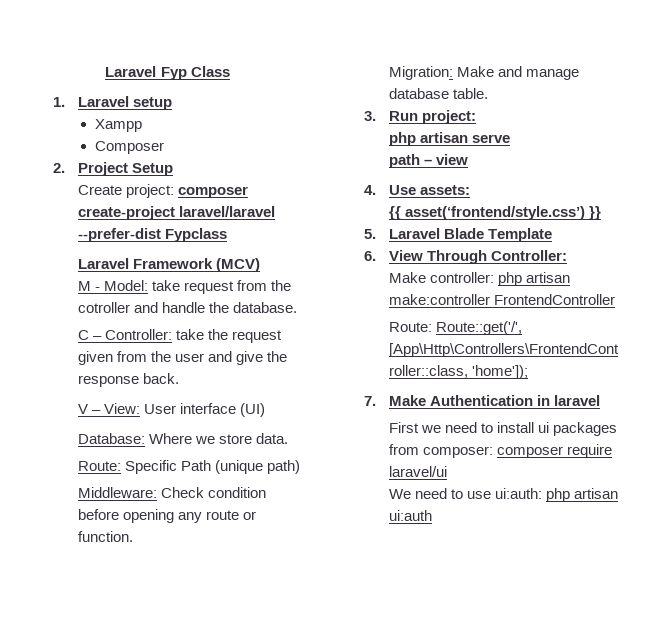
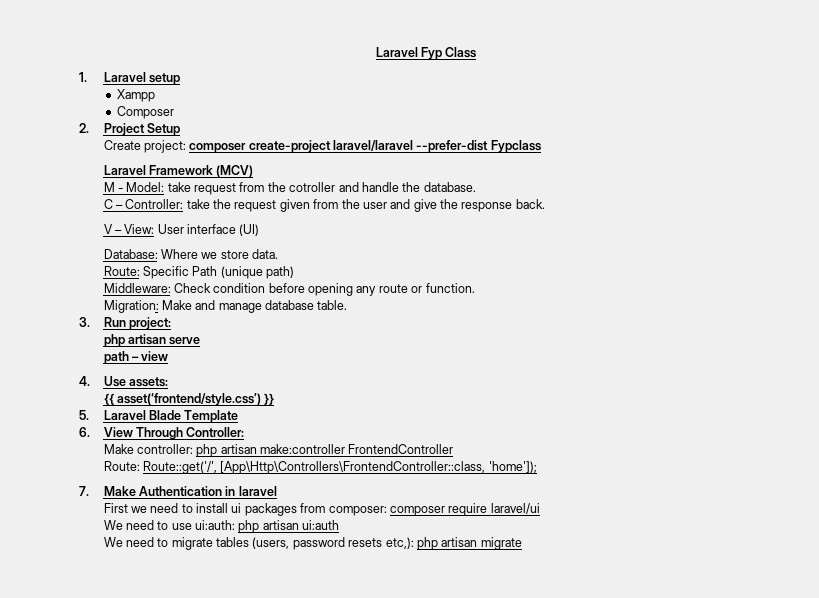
(433, 515) none -> [103,537,522,550] // We need to migrate tables (users, password resets etc,): php artisan migrate

